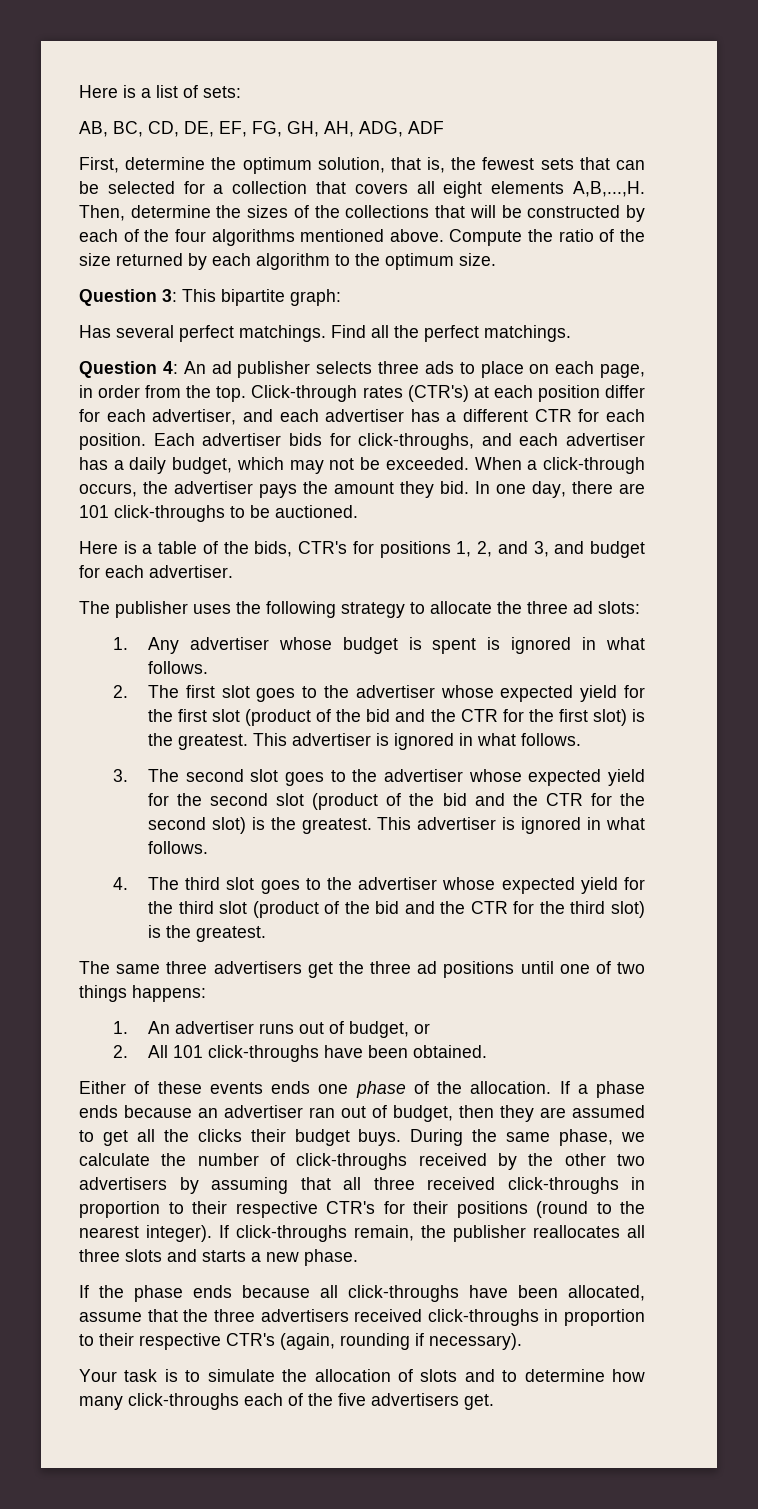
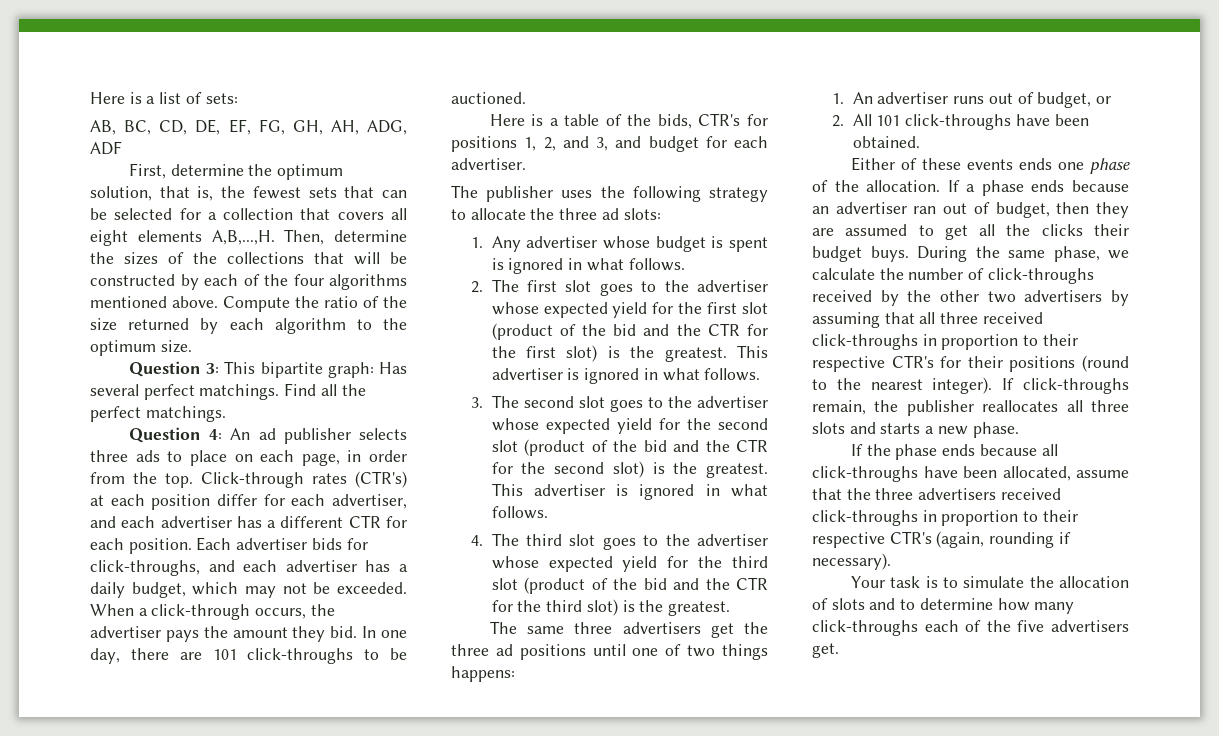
(341, 297) // -> (374, 370) none

